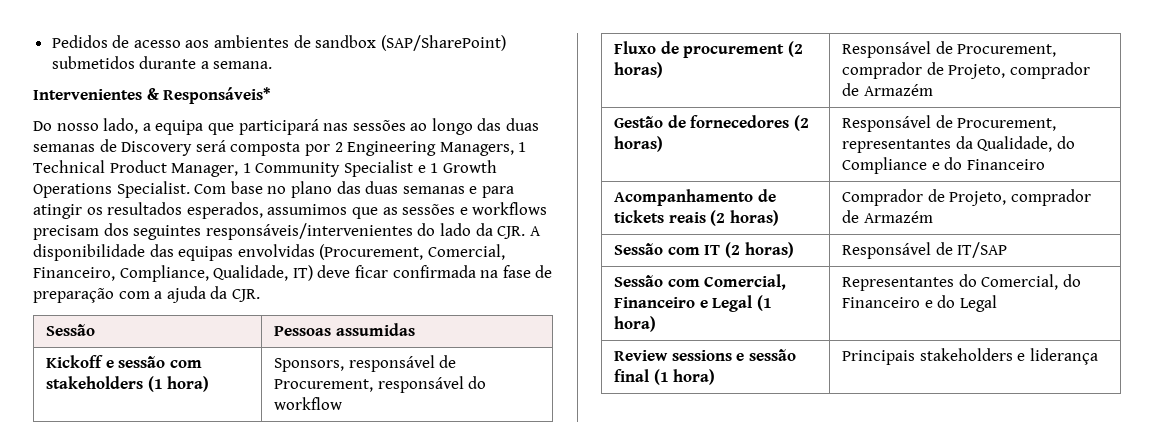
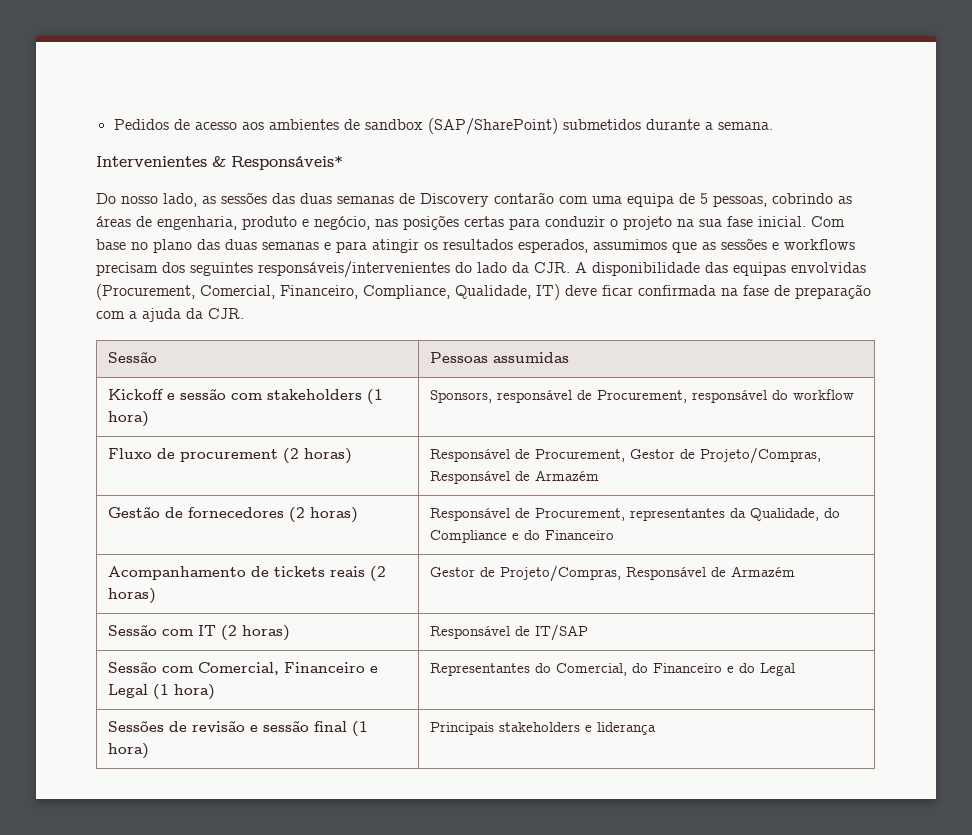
[142,118,473,135] a equipa que participará nas sessões ao longo -> [202,192,267,204] as sessões
[195,140,527,156] [33,160,497,177] [33,181,190,198] será composta por 2 Engineering Managers, 1 Technical Product Manager, 1 Community Specialist e 1 Growth Operations Specialist. -> [494,192,852,207] [96,215,806,230] contarão com uma equipa de 5 pessoas, cobrindo as áreas de engenharia, produto e negócio, nas posições certas para conduzir o projeto na sua fase inicial.
[842,62,1090,79] comprador de Projeto, comprador -> [630,447,822,464] [430,471,511,484] Gestor de Projeto/Compras, Responsável
[842,189,1091,206] Comprador de Projeto, comprador -> [430,565,707,582] Gestor de Projeto/Compras, Responsável
[614,350,732,361] Review sessions -> [108,720,246,732] Sessões de revisão

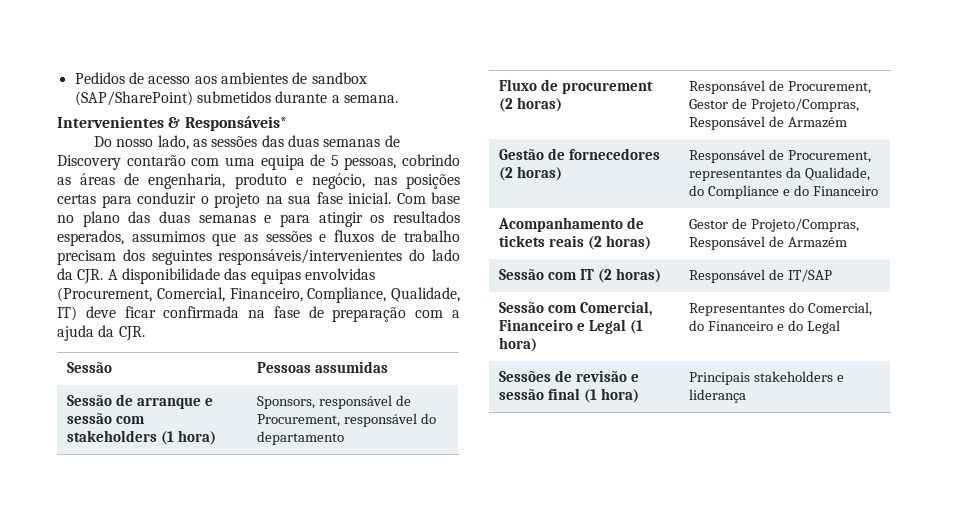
[784,239,855,250] workflows -> [333,230,460,242] fluxos de trabalho
[108,389,165,400] Kickoff -> [67,394,202,409] Sessão de arranque
[793,389,855,400] workflow -> [257,431,345,445] departamento

